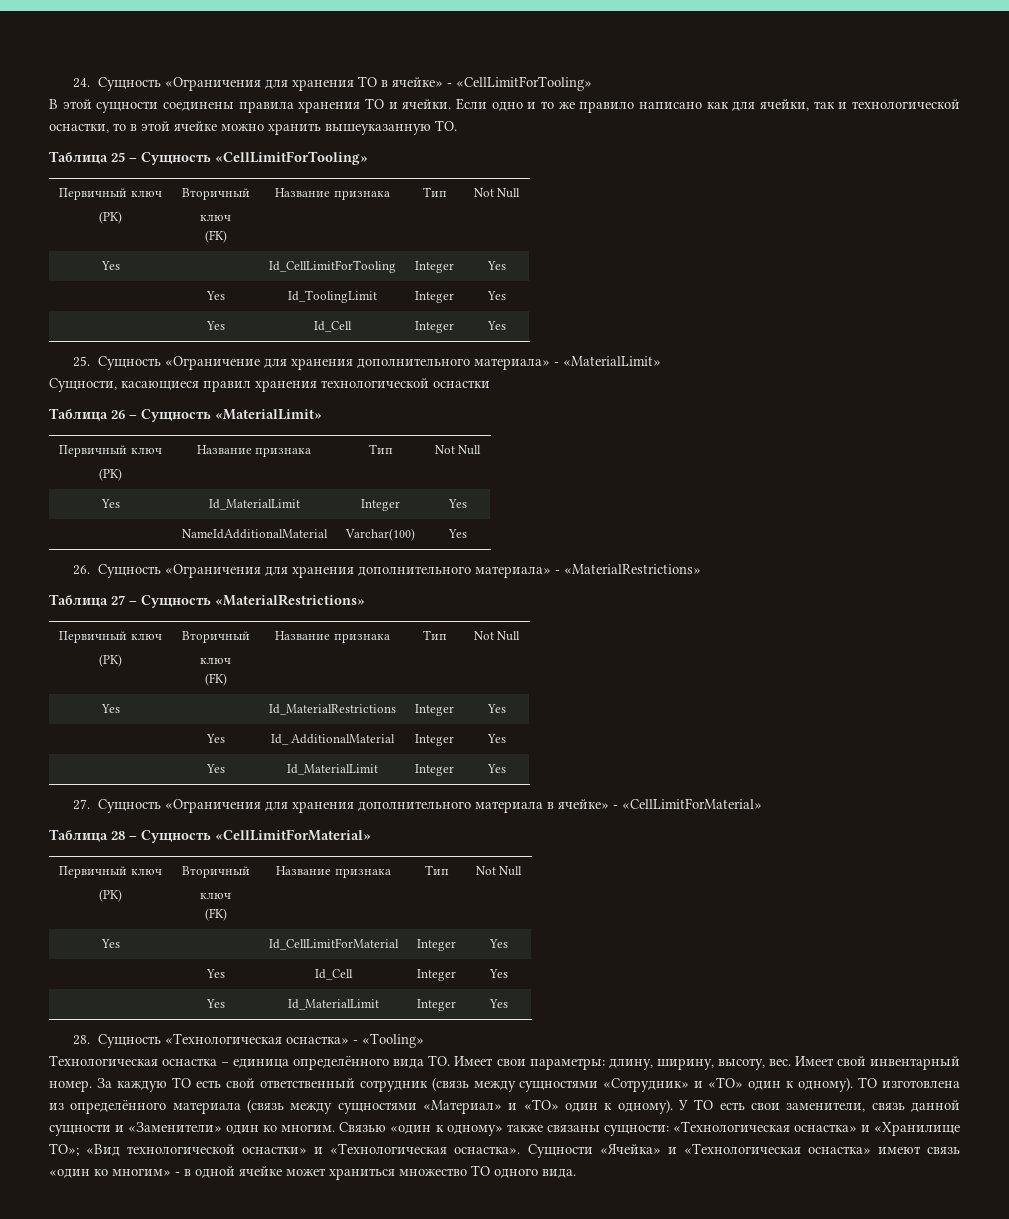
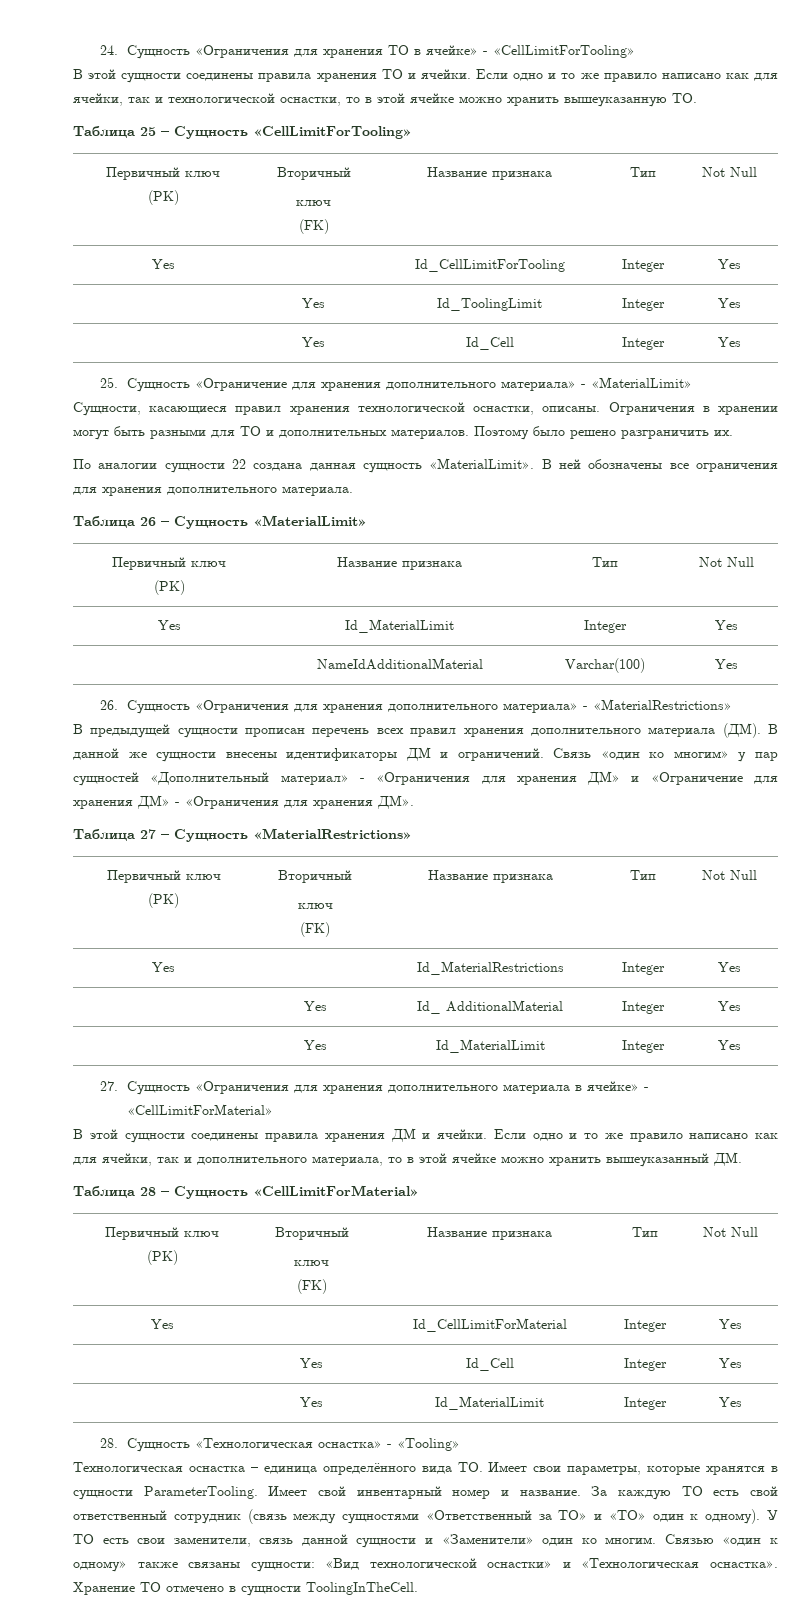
[433,380,490,388] оснастки -> [473,402,778,415] [73,426,733,440] [73,458,779,473] [73,486,353,496] оснастки, описаны. Ограничения в хранении могут быть разными для ТО и дополнительных материалов. Поэтому было решено разграничить их. // По аналогии сущности 22 создана данная сущность «MaterialLimit». В ней обозначены все ограничения для хранения дополнительного материала.
(701, 569) none -> [73,723,779,738] [73,747,779,762] [73,771,778,786] [73,795,414,809] // В предыдущей сущности прописан перечень всех правил хранения дополнительного материала (ДМ). В данной же сущности внесены идентификаторы ДМ и ограничений. Связь «один ко многим» у пар сущностей «Дополнительный материал» - «Ограничения для хранения ДМ» и «Ограничение для хранения ДМ» - «Ограничения для хранения ДМ».
(762, 803) none -> [73,1128,778,1143] [73,1152,742,1167] // В этой сущности соединены правила хранения ДМ и ячейки. Если одно и то же правило написано как для ячейки, так и дополнительного материала, то в этой ячейке можно хранить вышеуказанный ДМ.
[529,1056,960,1070] [49,1080,92,1092] параметры: длину, ширину, высоту, вес. Имеет свой инвентарный номер. -> [567,1465,778,1475] [73,1486,581,1500] параметры, которые хранятся в сущности ParameterTooling. Имеет свой инвентарный номер и название.
[603,1077,961,1092] [49,1099,502,1114] «Сотрудник» и «ТО» один к одному). ТО изготовлена из определённого материала (связь между сущностями «Материал» -> [425,1510,588,1520] «Ответственный за ТО»
[672,1121,960,1136] [49,1143,79,1156] «Технологическая оснастка» и «Хранилище ТО»; -> (315, 1567) none
[527,1143,961,1158] [49,1165,576,1180] Сущности «Ячейка» и «Технологическая оснастка» имеют связь «один ко многим» - в одной ячейке может храниться множество ТО одного вида. -> [73,1582,418,1596] Хранение ТО отмечено в сущности ToolingInTheCell.

